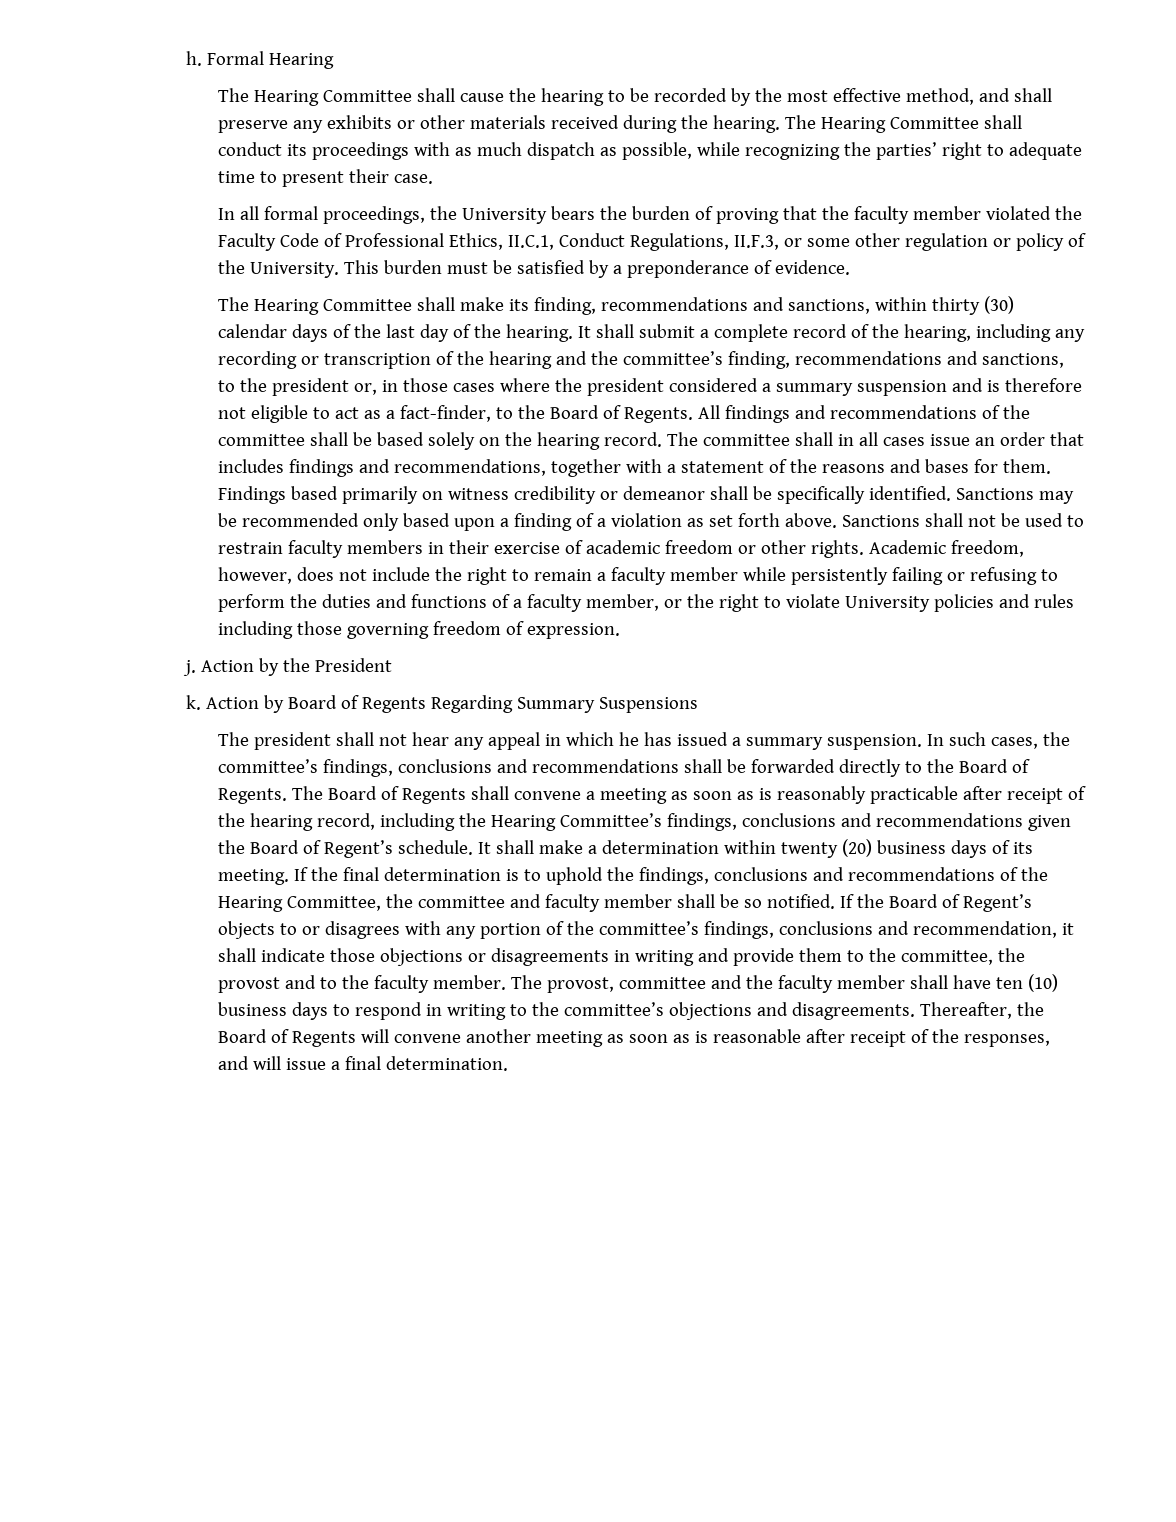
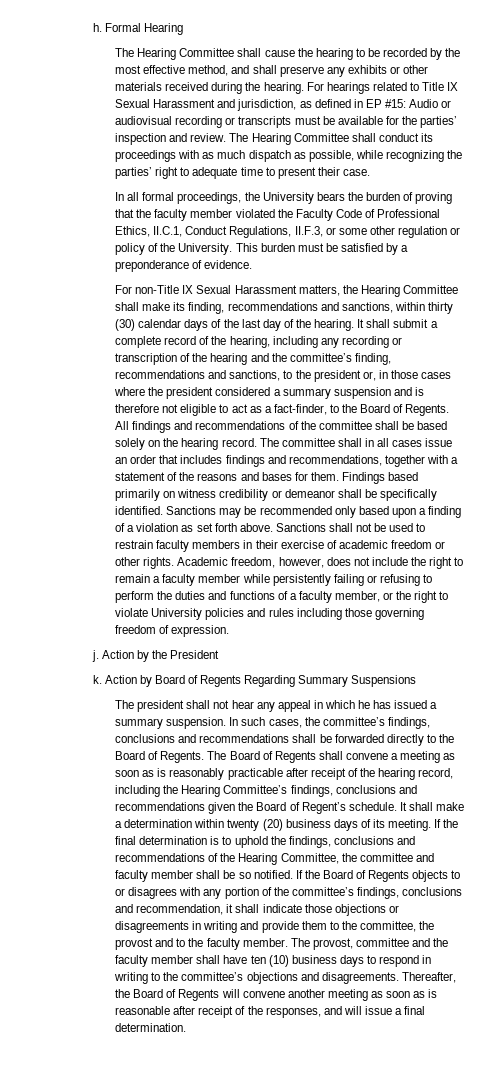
(781, 124) none -> [306,82,459,94] [115,99,452,111] [115,116,458,128] [115,133,227,145] For hearings related to Title IX Sexual Harassment and jurisdiction, as defined in EP #15: Audio or audiovisual recording or transcripts must be available for the parties’ inspection and review.
[218,297,250,311] The -> [115,285,358,296] For non-Title IX Sexual Harassment matters, the
[963,894,1033,912] Regent’s -> [368,870,410,882] Regents

